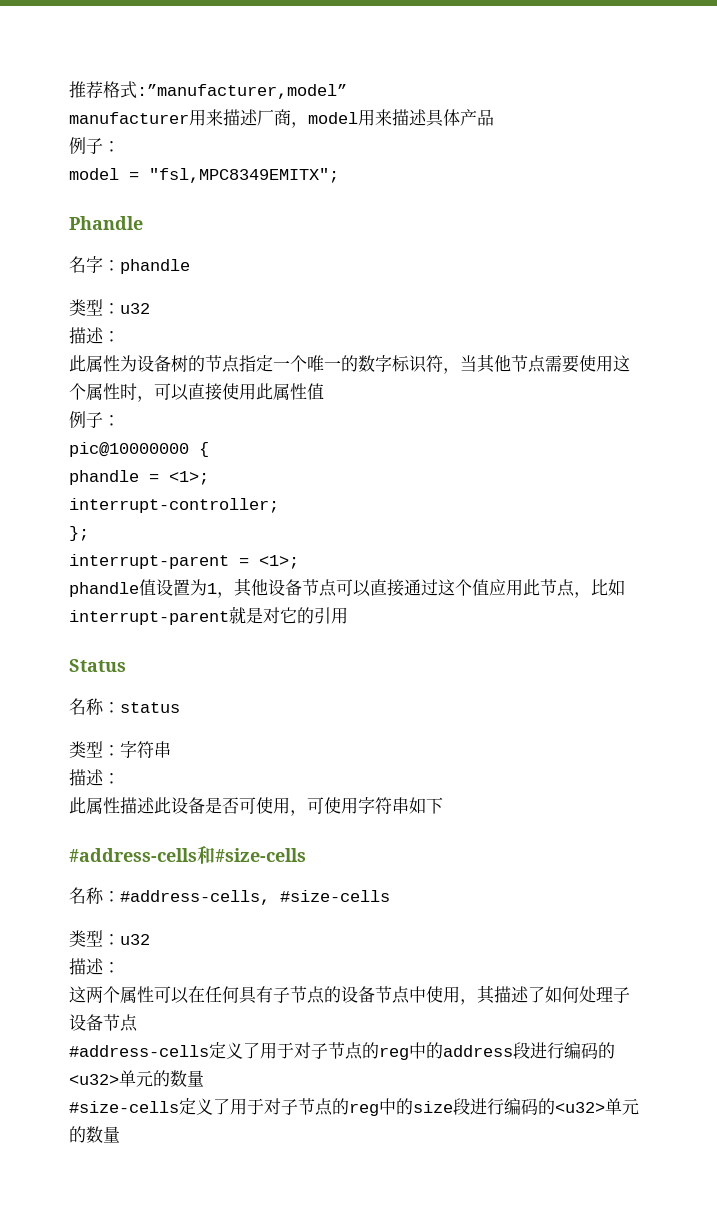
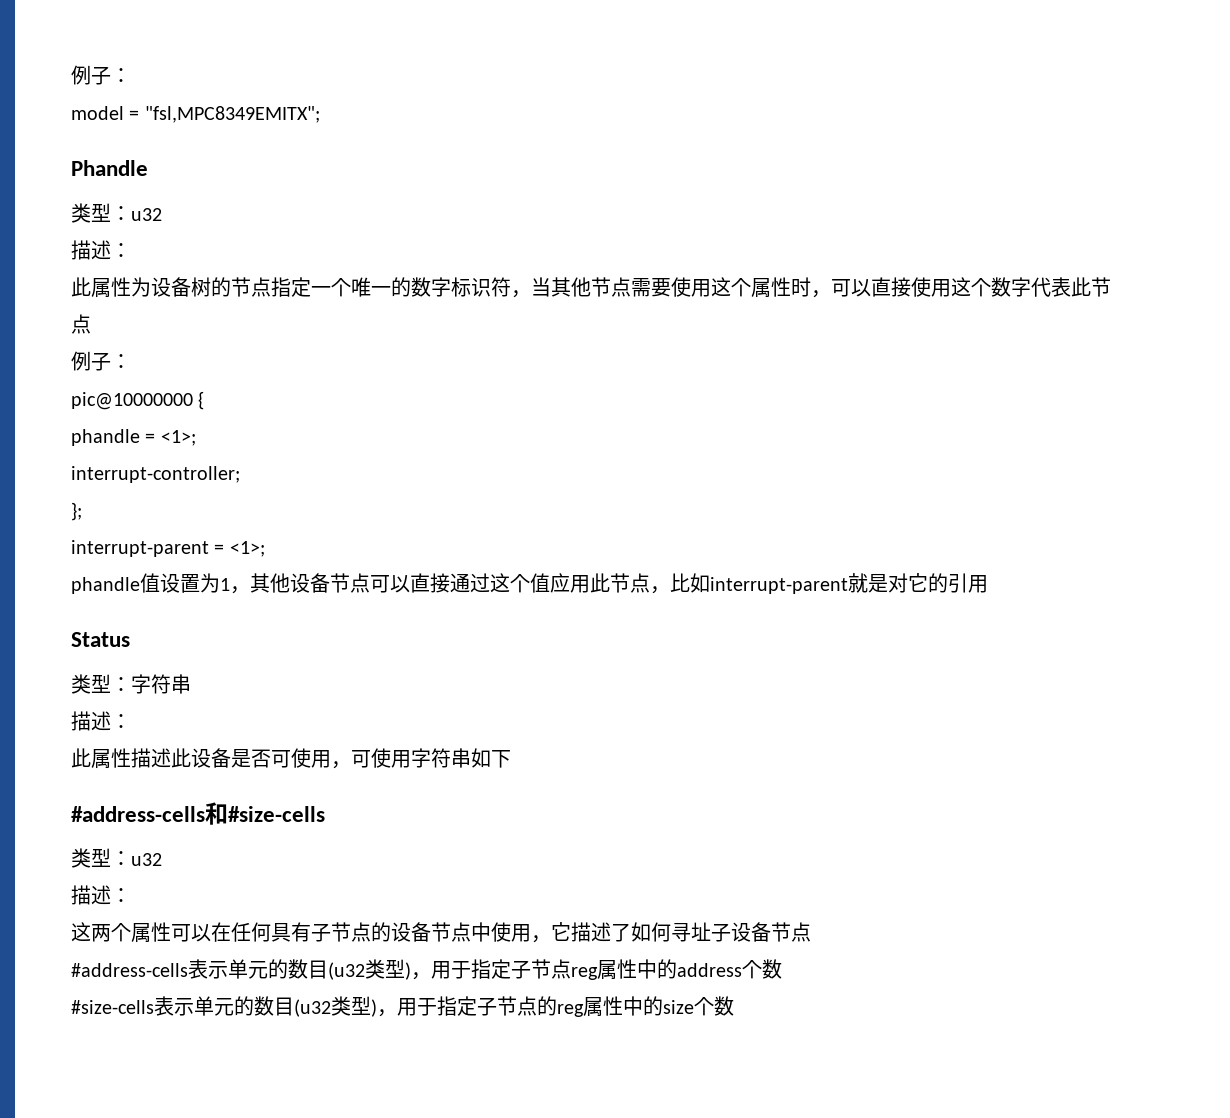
[69,81,347,99] [69,109,494,128] 推荐格式:”manufacturer,model” // manufacturer用来描述厂商，model用来描述具体产品 // -> (71, 75) none
[69,256,190,274] // 名字：phandle -> (148, 168) none
[256,383,324,400] 此属性值 -> [951,277,1111,297] [71,314,91,334] 这个数字代表此节点
[69,698,180,715] // 名称：status -> (130, 639) none
[69,887,390,905] // 名称：#address-cells, #size-cells -> (325, 814) none
[477,985,495,1004] 其 -> [551,922,571,941] 它
[579,986,613,1003] 处理 -> [671,922,711,942] 寻址
[209,1042,615,1060] [69,1070,204,1087] [69,1098,639,1116] [69,1126,120,1143] 定义了用于对子节点的reg中的address段进行编码的<u32>单元的数量 // #size-cells定义了用于对子节点的reg中的size段进行编码的<u32>单元的数量 -> [188,959,782,980] [71,996,734,1017] 表示单元的数目(u32类型)，用于指定子节点reg属性中的address个数 // #size-cells表示单元的数目(u32类型)，用于指定子节点的reg属性中的size个数

